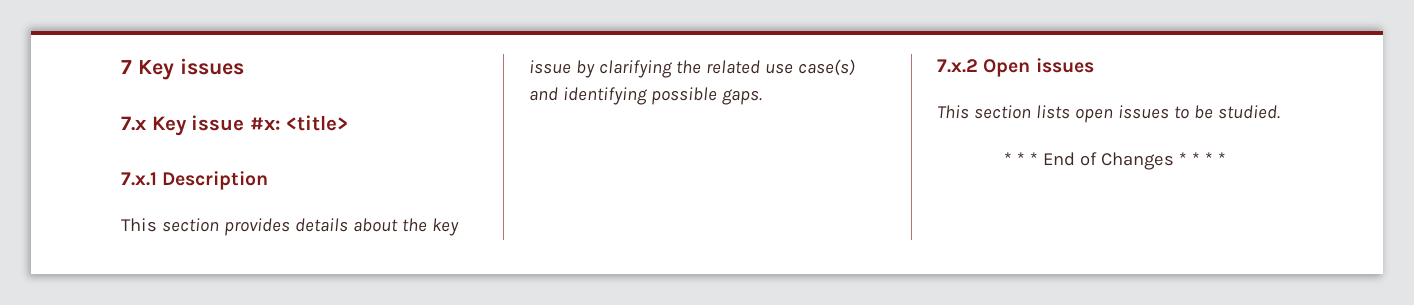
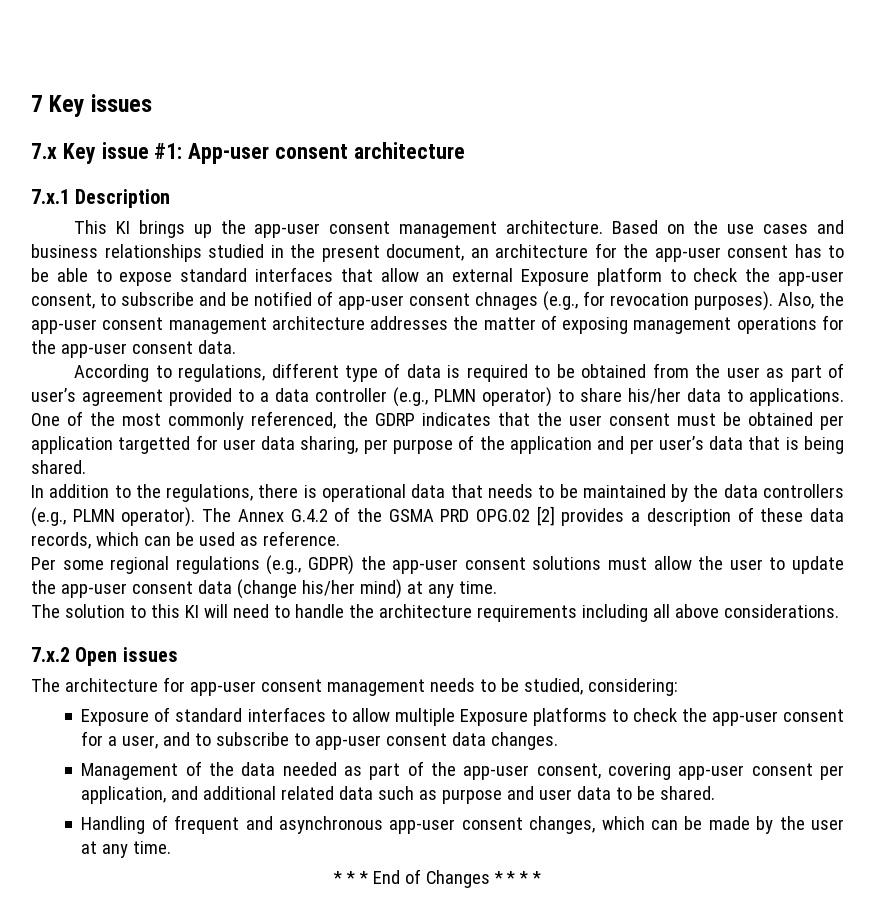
[249,115,349,131] #x: <title> -> [154,142,465,164] #1: App-user consent architecture
[161,218,459,236] [529,59,855,78] [529,87,762,105] [937,58,1094,77] [937,105,1280,123] section provides details about the key issue by clarifying the related use case(s) and identifying possible gaps. // 7.x.2 Open issues // This section lists open issues to be studied. -> [116,220,845,238] [31,243,844,262] [31,267,844,286] [31,291,844,311] [31,315,844,334] [31,340,236,358] [74,363,844,382] [31,387,844,407] [31,411,844,430] [31,435,844,454] [31,460,86,474] [31,484,844,502] [31,506,845,527] [31,531,340,549] [31,555,845,575] [31,579,497,599] [31,604,839,622] [31,647,178,666] [31,677,678,696] [81,707,844,726] [81,731,559,750] [81,761,845,780] [81,786,716,804] [81,815,845,834] [81,841,172,858] KI brings up the app-user consent management architecture. Based on the use cases and business relationships studied in the present document, an architecture for the app-user consent has to be able to expose standard interfaces that allow an external Exposure platform to check the app-user consent, to subscribe and be notified of app-user consent chnages (e.g., for revocation purposes). Also, the app-user consent management architecture addresses the matter of exposing management operations for the app-user consent data. // According to regulations, different type of data is required to be obtained from the user as part of user’s agreement provided to a data controller (e.g., PLMN operator) to share his/her data to applications. One of the most commonly referenced, the GDRP indicates that the user consent must be obtained per application targetted for user data sharing, per purpose of the application and per user’s data that is being shared. // In addition to the regulations, there is operational data that needs to be maintained by the data controllers (e.g., PLMN operator). The Annex G.4.2 of the GSMA PRD OPG.02 [2] provides a description of these data records, which can be used as reference. // Per some regional regulations (e.g., GDPR) the app-user consent solutions must allow the user to update the app-user consent data (change his/her mind) at any time. // The solution to this KI will need to handle the architecture requirements including all above considerations. // 7.x.2 Open issues // The architecture for app-user consent management needs to be studied, considering: // Exposure of standard interfaces to allow multiple Exposure platforms to check the app-user consent for a user, and to subscribe to app-user consent data changes. // Management of the data needed as part of the app-user consent, covering app-user consent per application, and additional related data such as purpose and user data to be shared. // Handling of frequent and asynchronous app-user consent changes, which can be made by the user at any time.

